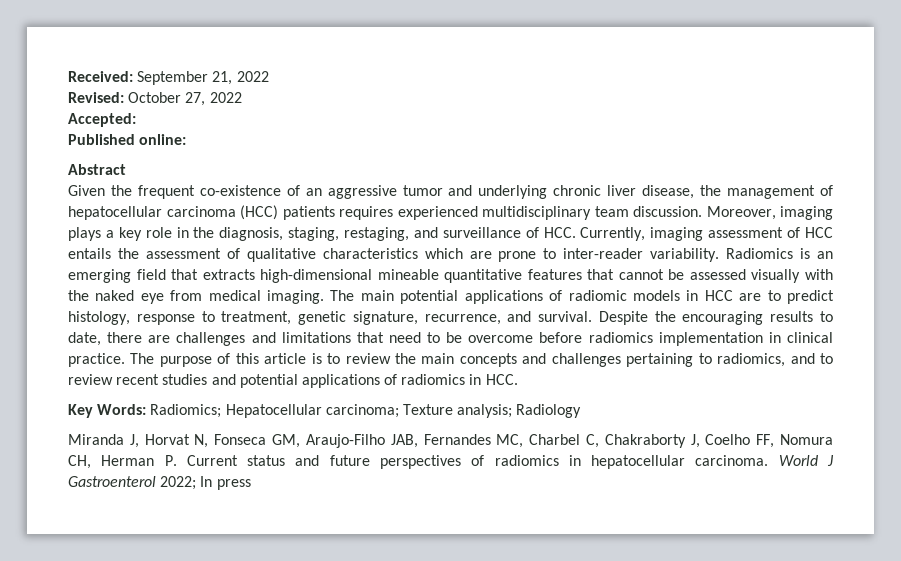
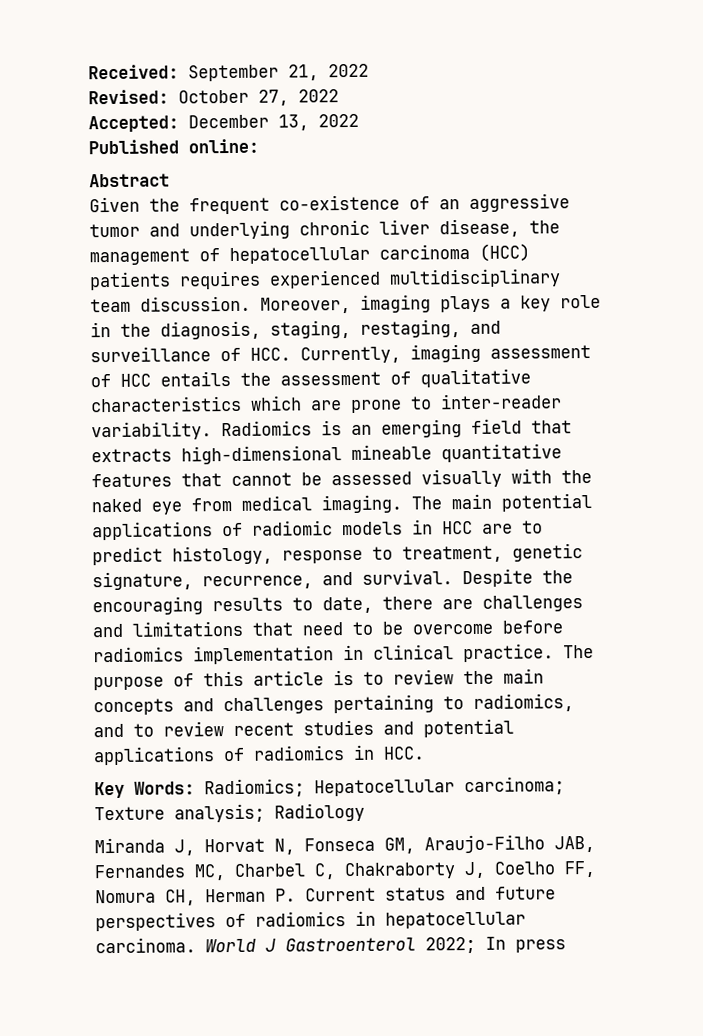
(136, 120) none -> [188,113,359,131] December 13, 2022

